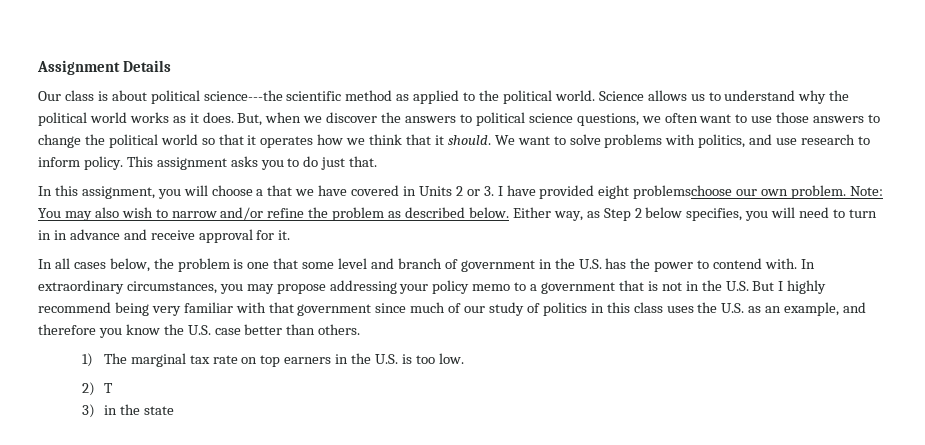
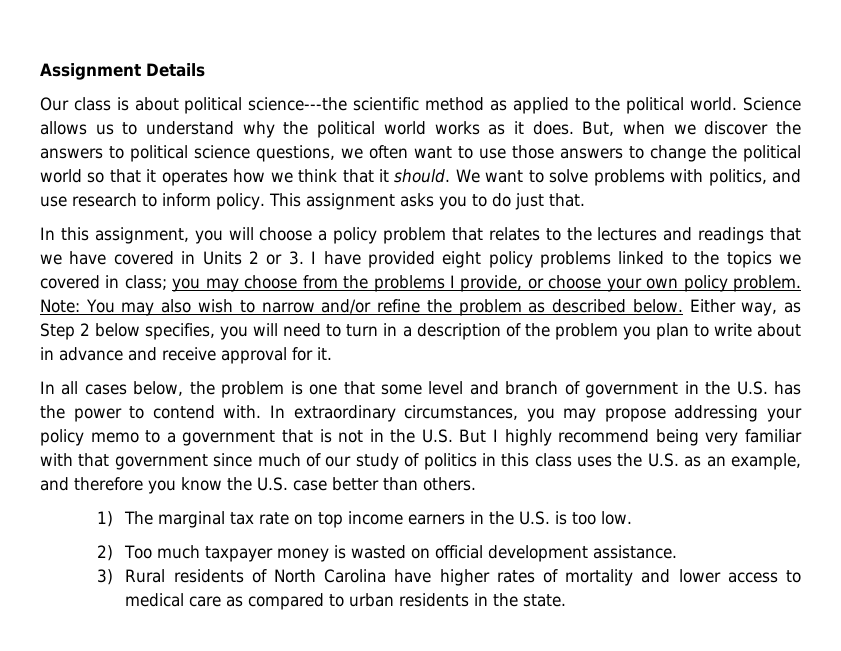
(264, 192) none -> [333,227,765,244] policy problem that relates to the lectures and readings
[633,185,789,199] problemschoose our own -> [488,251,802,268] [40,275,728,292] policy problems linked to the topics we covered in class; you may choose from the problems I provide, or choose your own policy
(51, 235) none -> [402,323,801,340] a description of the problem you plan to write about
(281, 361) none -> [348,511,404,525] income
[103,383,113,393] [81,404,174,418] T // 3) in the state -> [124,545,678,562] [96,569,802,586] [125,593,567,610] Too much taxpayer money is wasted on official development assistance. // 3) Rural residents of North Carolina have higher rates of mortality and lower access to medical care as compared to urban residents in the state.

